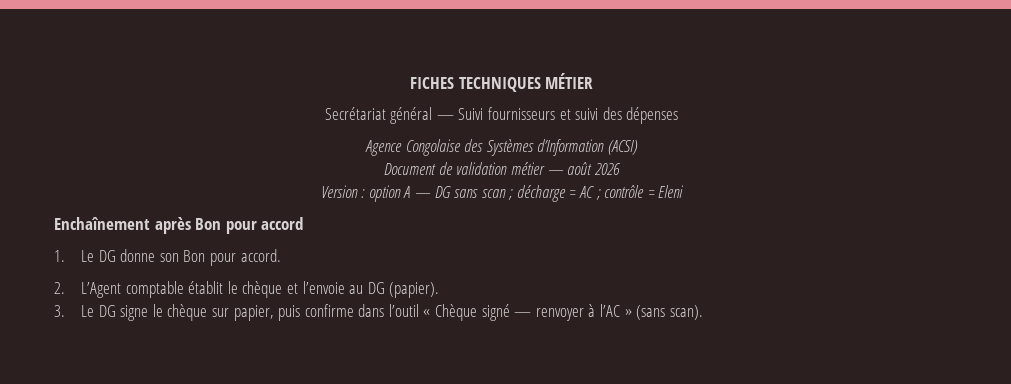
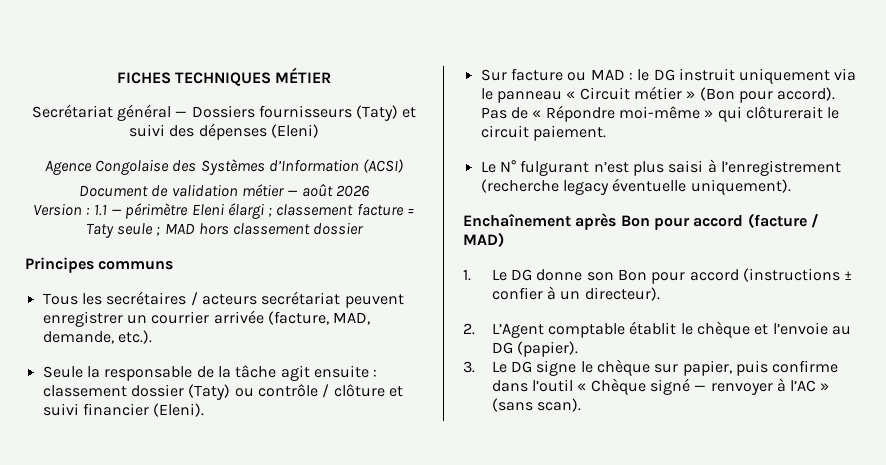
[458,107,555,120] Suivi fournisseurs -> [191,105,399,121] Dossiers fournisseurs (Taty)
(679, 115) none -> [270,124,319,138] (Eleni)
[368,185,684,202] option A — DG sans scan ; décharge = AC ; contrôle = Eleni -> [93,203,416,219] [85,222,364,238] [25,257,174,273] [42,291,404,308] [42,310,371,327] [42,330,152,344] [42,365,378,381] [42,384,403,400] [42,403,205,417] [480,68,857,84] [480,86,836,103] [480,105,840,122] [480,125,606,141] [480,159,841,176] [480,178,791,195] 1.1 — périmètre Eleni élargi ; classement facture = Taty seule ; MAD hors classement dossier // Principes communs // Tous les secrétaires / acteurs secrétariat peuvent enregistrer un courrier arrivée (facture, MAD, demande, etc.). // Seule la responsable de la tâche agit ensuite : classement dossier (Taty) ou contrôle / clôture et suivi financier (Eleni). // Sur facture ou MAD : le DG instruit uniquement via le panneau « Circuit métier » (Bon pour accord). Pas de « Répondre moi-même » qui clôturerait le circuit paiement. // Le N° fulgurant n’est plus saisi à l’enregistrement (recherche legacy éventuelle uniquement).
(304, 223) none -> [747,213,819,228] [463,232,504,247] (facture / MAD)
[240,249,281,262] accord. -> [689,268,853,282] [491,286,660,301] accord (instructions ± confier à un directeur).

